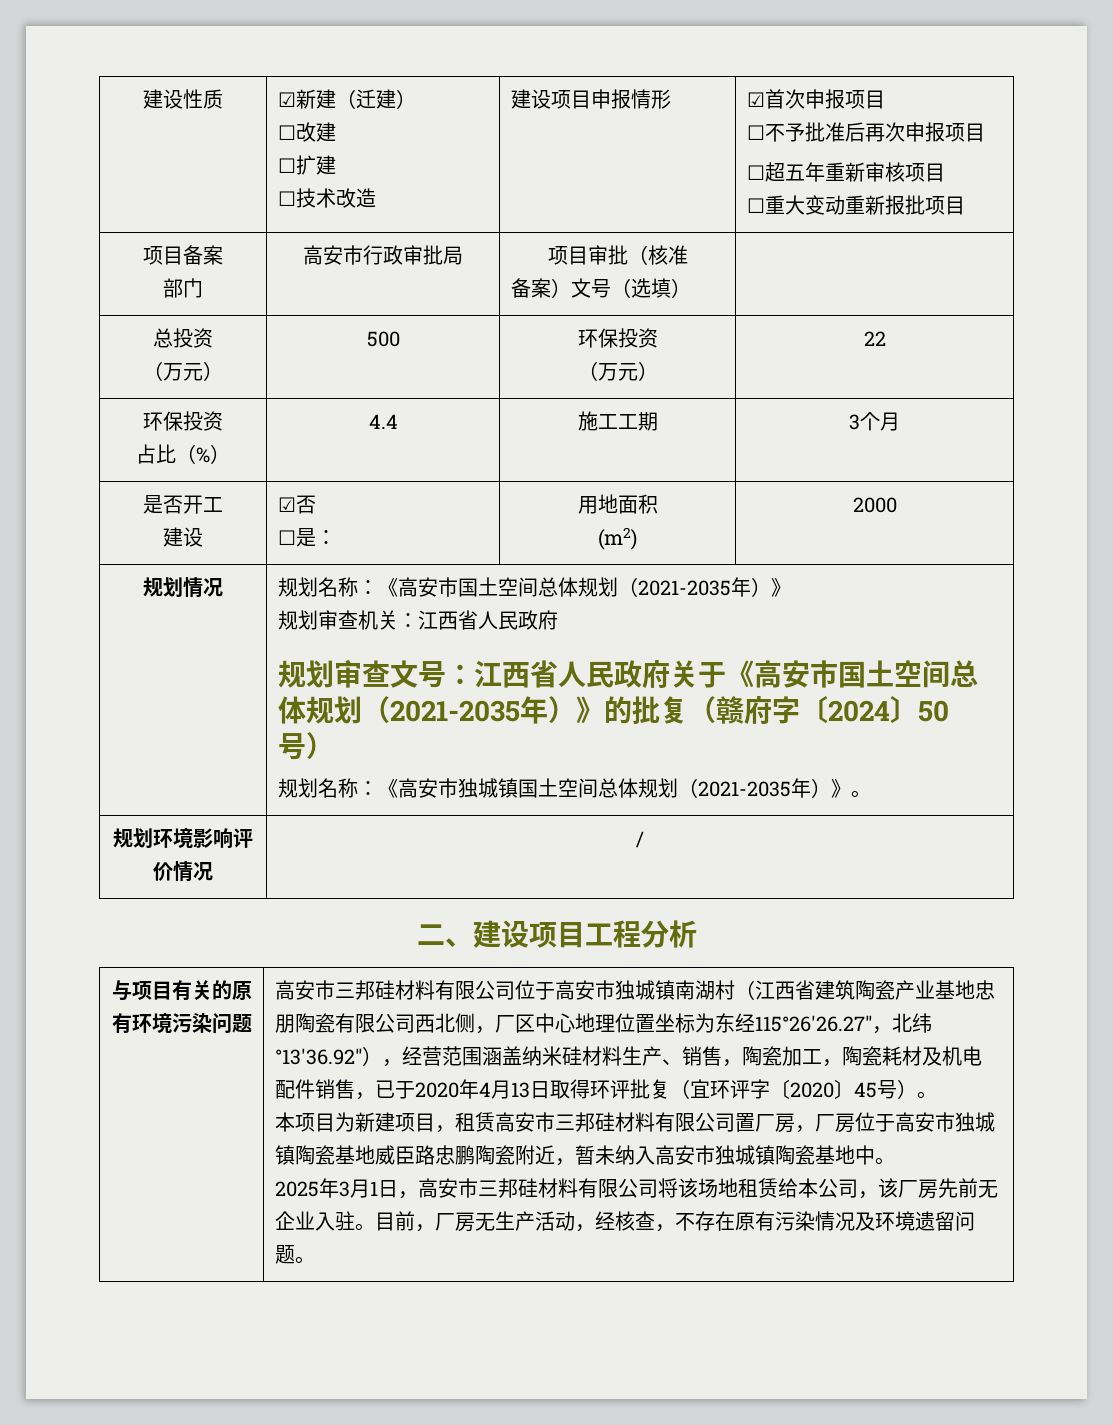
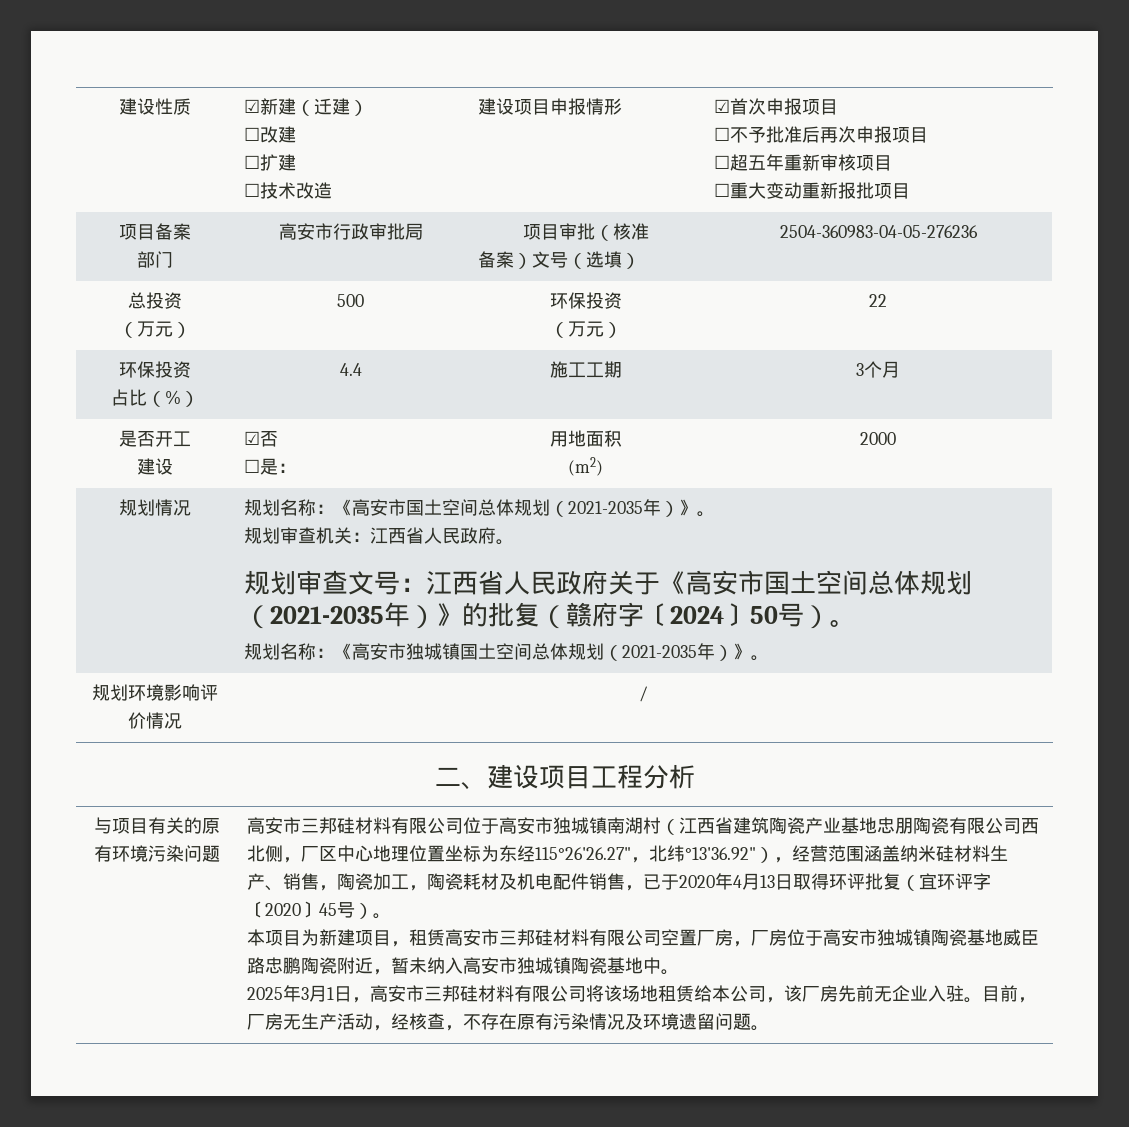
(692, 288) none -> [779,225,978,238] 2504-360983-04-05-276236
(792, 587) none -> [697,511,716,517] 。
(559, 620) none -> [496,539,515,545] 。
(335, 745) none -> [830,620,857,627] 。
(736, 1122) none -> [661,929,680,946] 空

